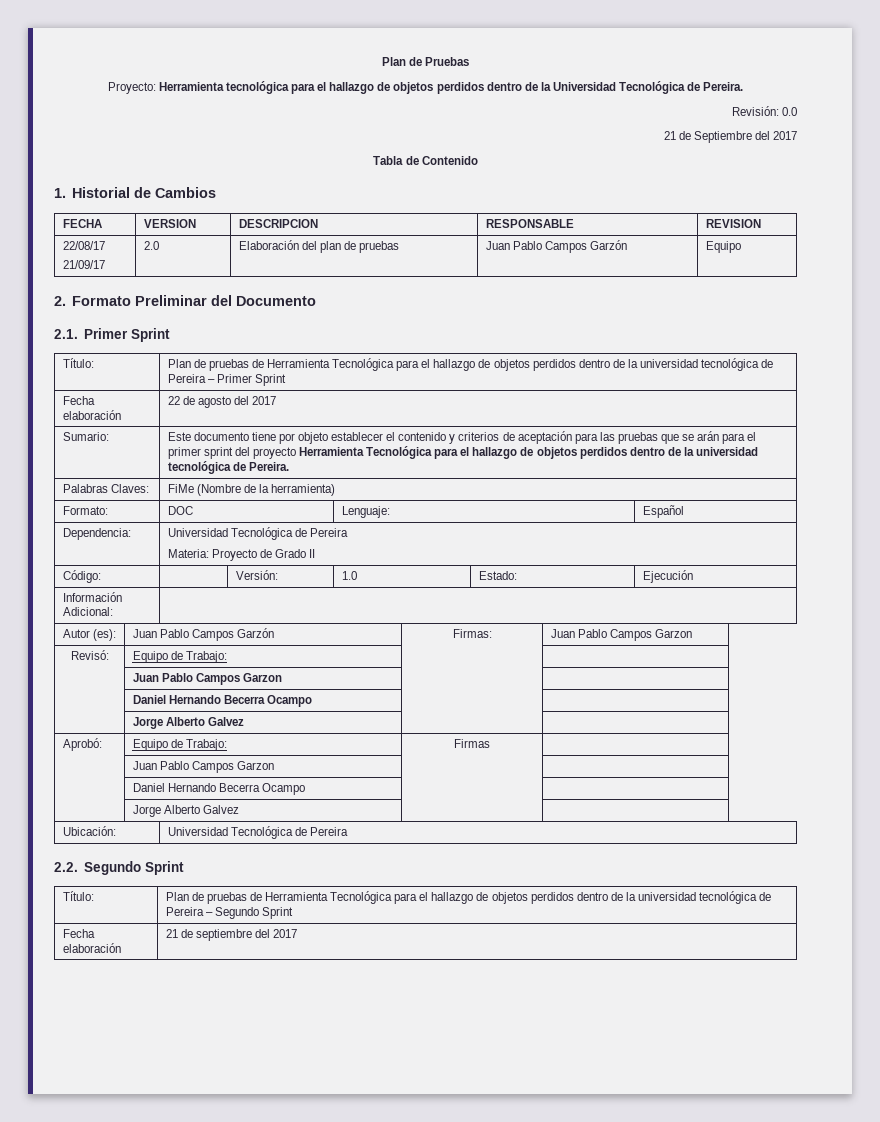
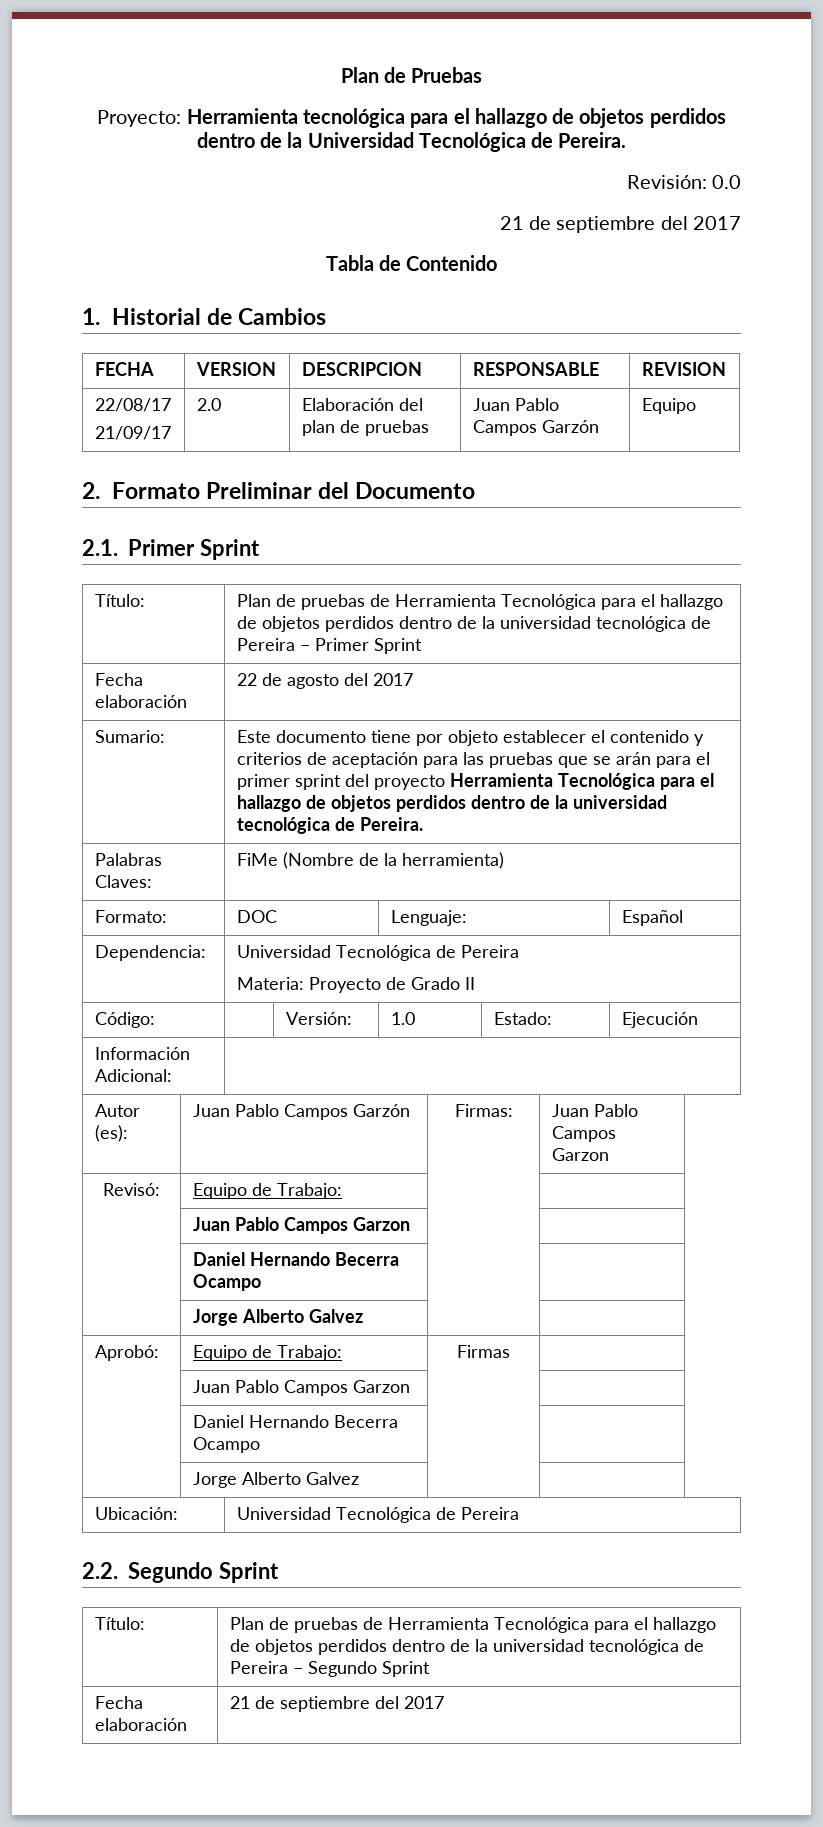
[693,131,752,143] Septiembre -> [556,216,656,233] septiembre

